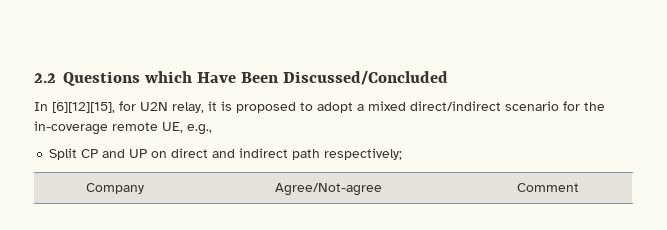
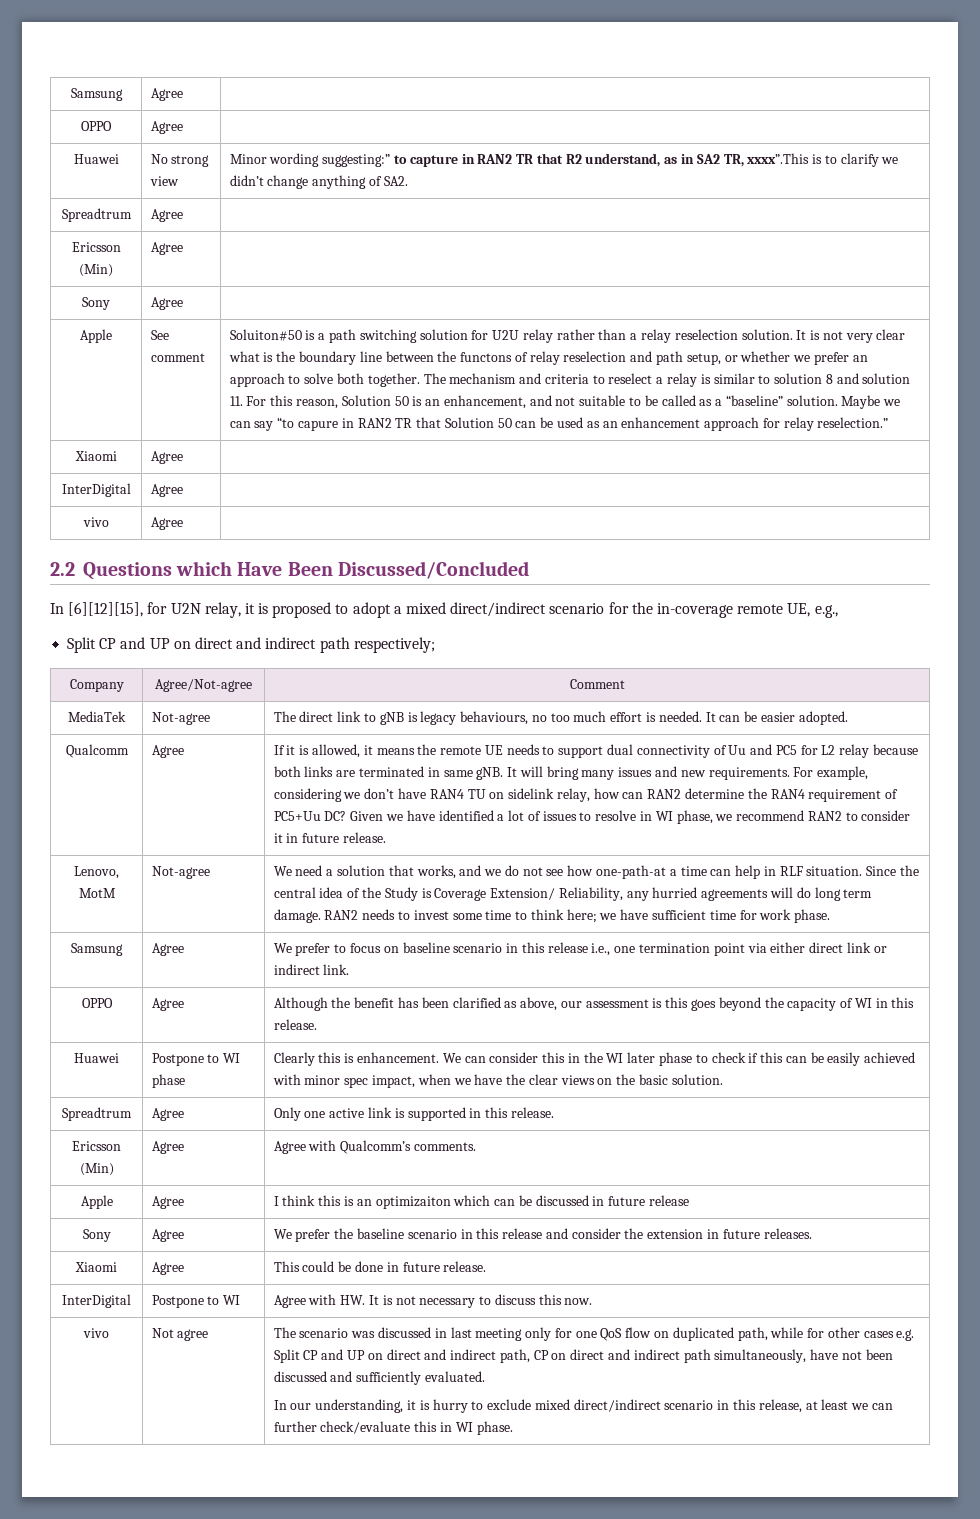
(34, 78) none -> [70,88,123,101] [150,88,183,101] [81,121,112,131] [150,121,183,134] [73,154,119,164] [150,154,210,167] [149,176,179,186] [229,153,899,167] [229,175,408,189] [61,208,132,222] [150,209,183,222] [71,242,121,252] [79,264,113,277] [150,242,183,255] [82,297,110,310] [150,297,183,310] [80,329,112,343] [150,330,169,340] [150,353,205,362] [229,329,906,343] [228,351,868,365] [229,373,911,387] [229,395,901,409] [229,417,889,431] [74,451,117,461] [150,451,183,464] [61,483,131,497] [150,484,183,497] [82,517,109,527] [150,517,183,530] Samsung | Agree | // OPPO | Agree | // Huawei | No strong view | Minor wording suggesting:” to capture in RAN2 TR that R2 understand, as in SA2 TR, xxxx”.This is to clarify we didn’t change anything of SA2. // Spreadtrum | Agree | // Ericsson (Min) | Agree | // Sony | Agree | // Apple | See comment | Soluiton#50 is a path switching solution for U2U relay rather than a relay reselection solution. It is not very clear what is the boundary line between the functons of relay reselection and path setup, or whether we prefer an approach to solve both together. The mechanism and criteria to reselect a relay is similar to solution 8 and solution 11. For this reason, Solution 50 is an enhancement, and not suitable to be called as a “baseline” solution. Maybe we can say “to capure in RAN2 TR that Solution 50 can be used as an enhancement approach for relay reselection.” // Xiaomi | Agree | // InterDigital | Agree | // vivo | Agree | //
(579, 187) none -> [68,711,126,722] [151,712,210,725] [273,711,848,725] [65,744,129,758] [151,745,184,758] [273,744,919,758] [273,766,869,780] [273,788,899,802] [273,810,911,824] [273,832,387,843] [74,866,119,879] [78,888,116,898] [151,866,210,879] [273,865,920,879] [273,887,873,901] [273,909,831,923] [71,943,123,956] [151,943,184,956] [273,942,887,956] [273,964,350,975] [81,998,113,1008] [151,998,184,1011] [273,997,915,1011] [273,1019,317,1030] [74,1053,119,1063] [151,1053,241,1066] [151,1074,185,1088] [273,1052,916,1066] [272,1074,723,1088] [62,1107,132,1121] [151,1108,184,1121] [273,1107,554,1121] [72,1141,121,1151] [79,1163,114,1176] [151,1141,184,1154] [273,1140,477,1154] [80,1195,113,1209] [151,1196,184,1209] [273,1195,690,1209] [82,1229,111,1242] [151,1229,184,1242] [273,1228,812,1242] [75,1262,117,1272] [151,1262,184,1275] [273,1261,487,1272] [62,1294,131,1308] [151,1295,241,1308] [273,1294,593,1308] [83,1328,109,1338] [151,1328,209,1341] [273,1327,915,1341] [273,1349,893,1363] [273,1371,486,1385] [273,1399,893,1413] [273,1421,513,1435] // MediaTek | Not-agree | The direct link to gNB is legacy behaviours, no too much effort is needed. It can be easier adopted. // Qualcomm | Agree | If it is allowed, it means the remote UE needs to support dual connectivity of Uu and PC5 for L2 relay because both links are terminated in same gNB. It will bring many issues and new requirements. For example, considering we don’t have RAN4 TU on sidelink relay, how can RAN2 determine the RAN4 requirement of PC5+Uu DC? Given we have identified a lot of issues to resolve in WI phase, we recommend RAN2 to consider it in future release. // Lenovo, MotM | Not-agree | We need a solution that works, and we do not see how one-path-at a time can help in RLF situation. Since the central idea of the Study is Coverage Extension/ Reliability, any hurried agreements will do long term damage. RAN2 needs to invest some time to think here; we have sufficient time for work phase. // Samsung | Agree | We prefer to focus on baseline scenario in this release i.e., one termination point via either direct link or indirect link. // OPPO | Agree | Although the benefit has been clarified as above, our assessment is this goes beyond the capacity of WI in this release. // Huawei | Postpone to WI phase | Clearly this is enhancement. We can consider this in the WI later phase to check if this can be easily achieved with minor spec impact, when we have the clear views on the basic solution. // Spreadtrum | Agree | Only one active link is supported in this release. // Ericsson (Min) | Agree | Agree with Qualcomm’s comments. // Apple | Agree | I think this is an optimizaiton which can be discussed in future release // Sony | Agree | We prefer the baseline scenario in this release and consider the extension in future releases. // Xiaomi | Agree | This could be done in future release. // InterDigital | Postpone to WI | Agree with HW. It is not necessary to discuss this now. // vivo | Not agree | The scenario was discussed in last meeting only for one QoS flow on duplicated path, while for other cases e.g. Split CP and UP on direct and indirect path, CP on direct and indirect path simultaneously, have not been discussed and sufficiently evaluated. // In our understanding, it is hurry to exclude mixed direct/indirect scenario in this release, at least we can further check/evaluate this in WI phase.

